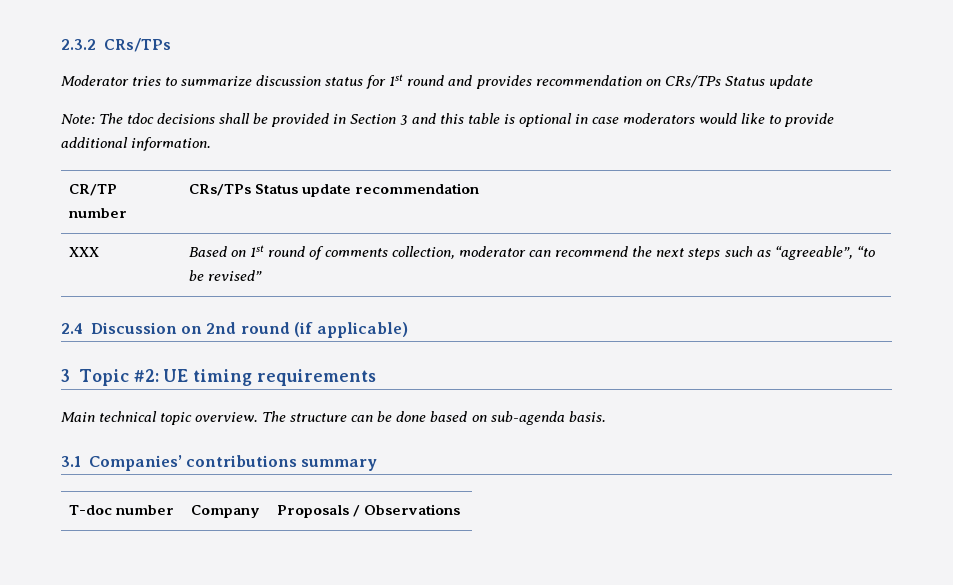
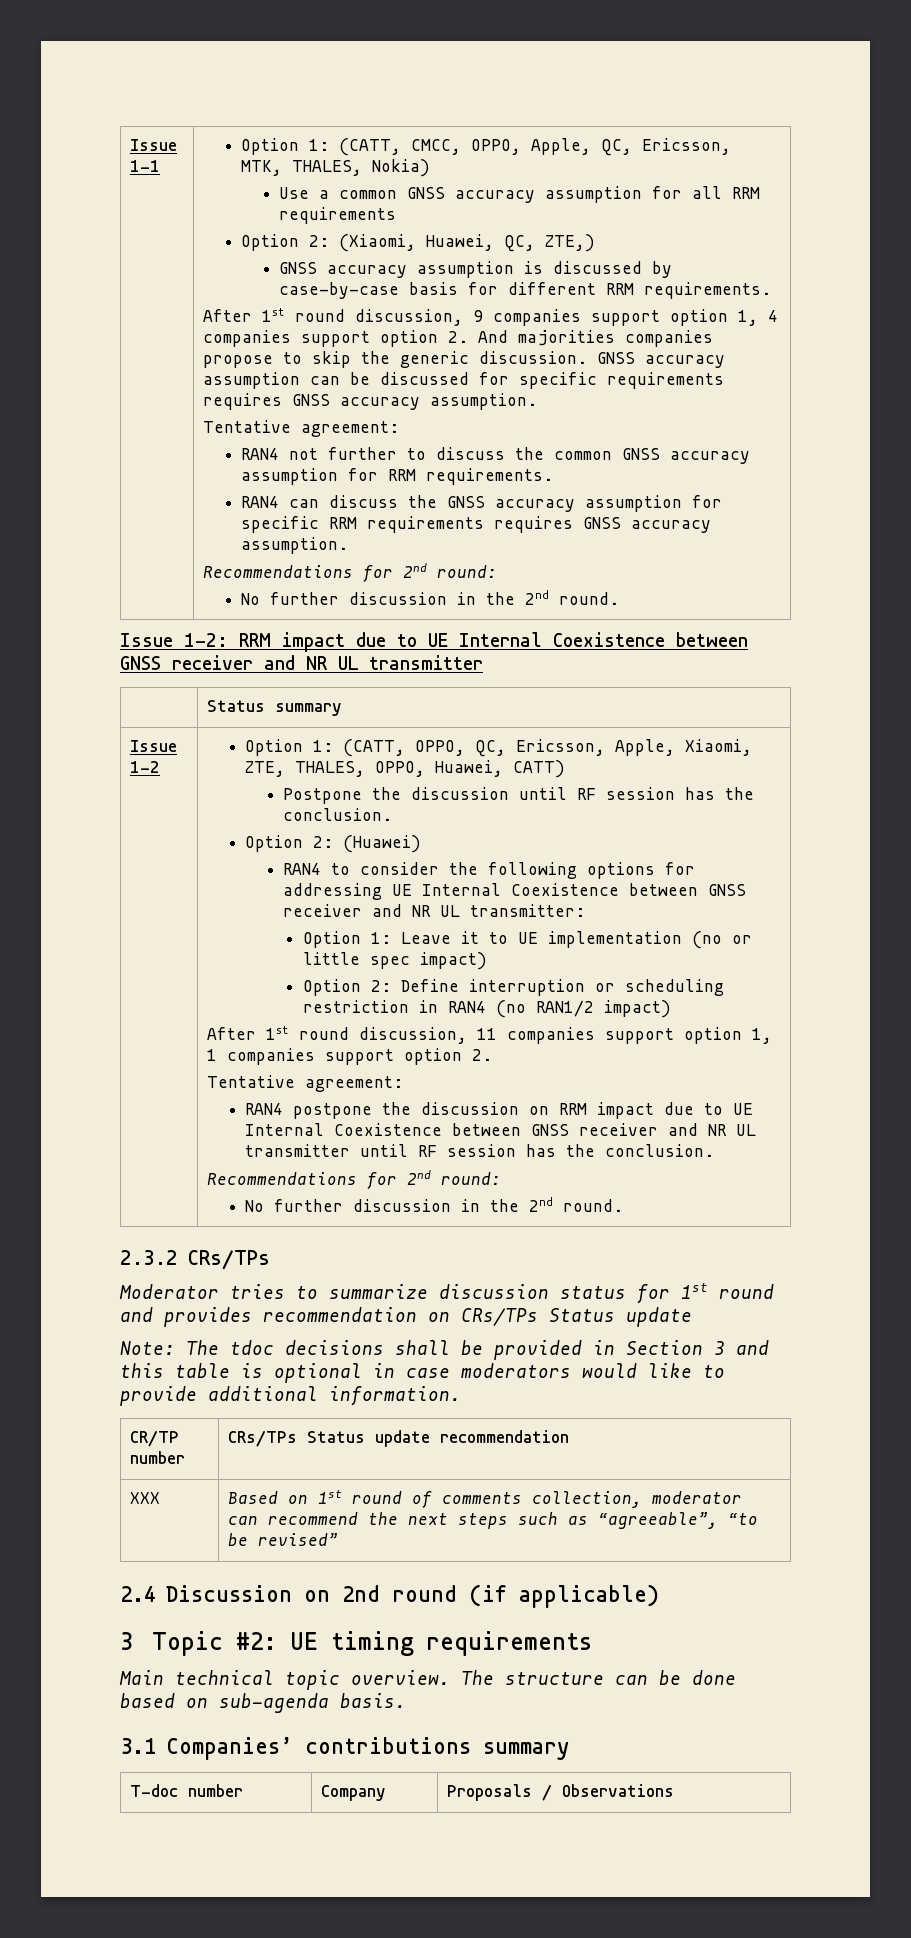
(61, 44) none -> [130,139,178,151] [130,160,161,172] [240,138,731,156] [240,159,430,177] [279,186,761,203] [279,207,397,224] [240,234,595,252] [279,261,673,278] [279,282,772,299] [203,308,779,326] [203,330,714,347] [203,351,726,368] [203,372,725,389] [203,393,538,410] [203,420,400,437] [240,447,750,464] [240,468,553,485] [240,495,722,512] [240,516,711,533] [240,537,348,554] [203,563,498,582] [240,590,619,605] [120,632,748,652] [120,655,483,670] [207,700,343,716] [130,740,178,752] [130,761,161,773] [244,739,752,757] [244,760,565,778] [283,787,755,804] [283,808,393,821] [244,835,421,853] [283,862,696,879] [283,883,747,900] [283,904,586,917] [302,931,752,949] [302,952,487,970] [302,979,724,996] [302,1000,671,1018] [207,1026,773,1044] [207,1048,493,1065] [207,1075,404,1092] [244,1102,753,1119] [244,1123,756,1136] [244,1144,714,1157] [207,1170,502,1189] [244,1197,623,1212] Issue 1-1 | Option 1: (CATT, CMCC, OPPO, Apple, QC, Ericsson, MTK, THALES, Nokia) // Use a common GNSS accuracy assumption for all RRM requirements // Option 2: (Xiaomi, Huawei, QC, ZTE,) // GNSS accuracy assumption is discussed by case-by-case basis for different RRM requirements. // After 1st round discussion, 9 companies support option 1, 4 companies support option 2. And majorities companies propose to skip the generic discussion. GNSS accuracy assumption can be discussed for specific requirements requires GNSS accuracy assumption. // Tentative agreement: // RAN4 not further to discuss the common GNSS accuracy assumption for RRM requirements. // RAN4 can discuss the GNSS accuracy assumption for specific RRM requirements requires GNSS accuracy assumption. // Recommendations for 2nd round: // No further discussion in the 2nd round. // Issue 1-2: RRM impact due to UE Internal Coexistence between GNSS receiver and NR UL transmitter // | Status summary // Issue 1-2 | Option 1: (CATT, OPPO, QC, Ericsson, Apple, Xiaomi, ZTE, THALES, OPPO, Huawei, CATT) // Postpone the discussion until RF session has the conclusion. // Option 2: (Huawei) // RAN4 to consider the following options for addressing UE Internal Coexistence between GNSS receiver and NR UL transmitter: // Option 1: Leave it to UE implementation (no or little spec impact) // Option 2: Define interruption or scheduling restriction in RAN4 (no RAN1/2 impact) // After 1st round discussion, 11 companies support option 1, 1 companies support option 2. // Tentative agreement: // RAN4 postpone the discussion on RRM impact due to UE Internal Coexistence between GNSS receiver and NR UL transmitter until RF session has the conclusion. // Recommendations for 2nd round: // No further discussion in the 2nd round. //

